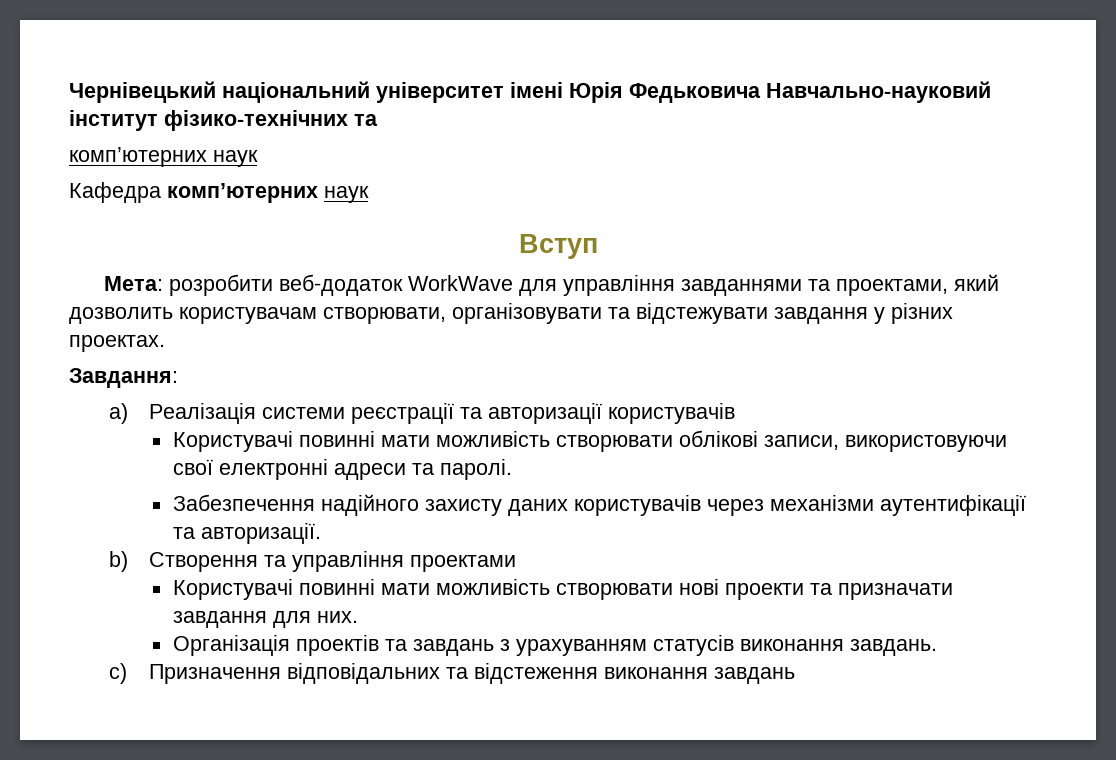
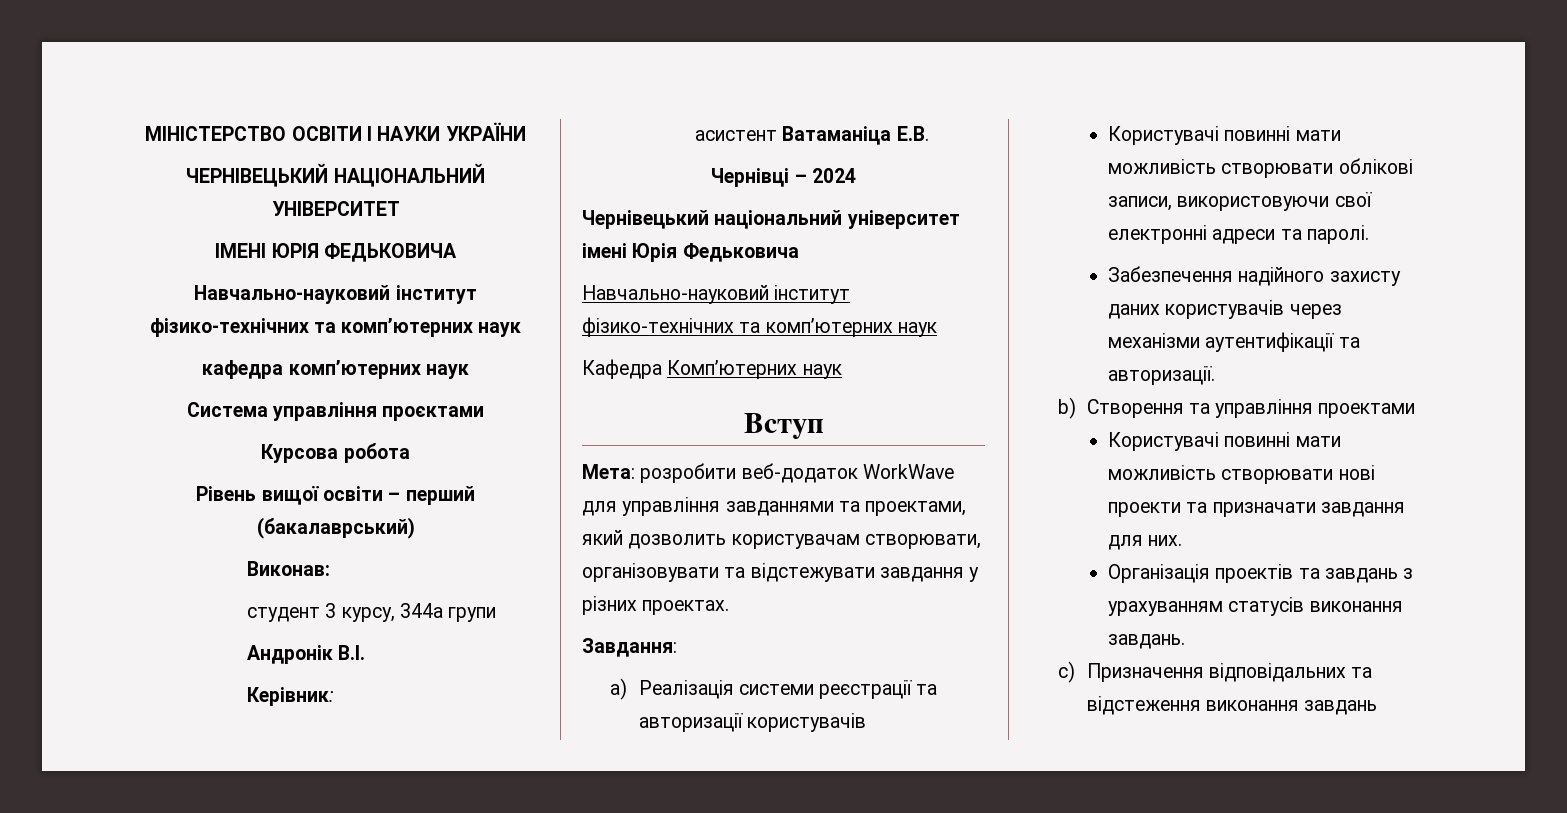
(69, 92) none -> [145,122,526,141] [186,163,485,187] [271,201,400,216] [215,243,457,262] [194,285,477,304] [149,318,522,337] [202,360,469,379] [186,402,485,421] [261,443,410,463] [196,486,475,505] [256,517,415,539] [247,561,331,576] [247,603,497,622] [247,645,366,664] [247,687,335,706] [695,126,929,145] [711,168,856,187] МІНІСТЕРСТВО ОСВІТИ І НАУКИ УКРАЇНИ // ЧЕРНІВЕЦЬКИЙ НАЦІОНАЛЬНИЙ УНІВЕРСИТЕТ // ІМЕНІ ЮРІЯ ФЕДЬКОВИЧА // Навчально-науковий інститут фізико-технічних та комп’ютерних наук // кафедра комп’ютерних наук // Система управління проєктами // Курсова робота // Рівень вищої освіти – перший (бакалаврський) // Виконав: // студент 3 курсу, 344а групи // Андронік В.І. // Керівник: // асистент Ватаманіца Е.В. // Чернівці – 2024 //
[766,81,991,103] [69,110,378,131] Навчально-науковий інститут фізико-технічних та // -> [582,285,851,304] [582,317,761,337] // Навчально-науковий інститут фізико-технічних та
[167,183,318,203] комп’ютерних -> [667,360,798,379] Комп’ютерних

